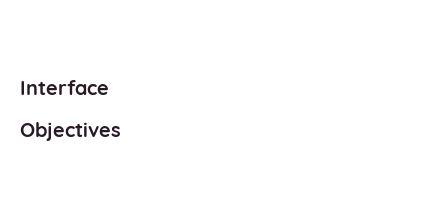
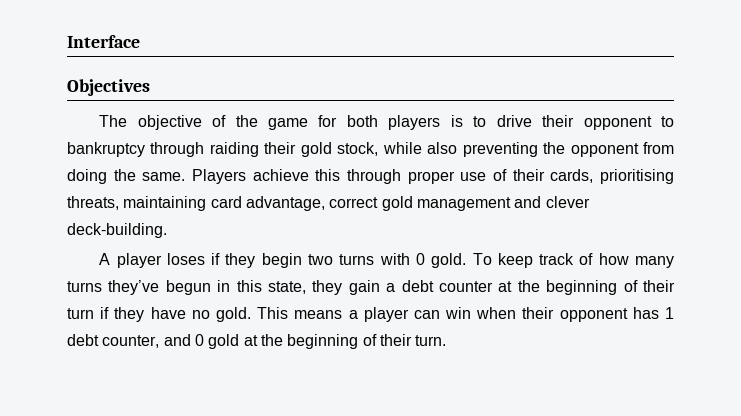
(121, 131) none -> [99,115,674,130] [67,142,674,157] [67,169,674,184] [67,196,590,211] [67,223,167,238] [99,253,674,268] [67,280,675,295] [67,307,674,322] [67,334,447,349] // The objective of the game for both players is to drive their opponent to bankruptcy through raiding their gold stock, while also preventing the opponent from doing the same. Players achieve this through proper use of their cards, prioritising threats, maintaining card advantage, correct gold management and clever deck-building. // A player loses if they begin two turns with 0 gold. To keep track of how many turns they’ve begun in this state, they gain a debt counter at the beginning of their turn if they have no gold. This means a player can win when their opponent has 1 debt counter, and 0 gold at the beginning of their turn.

